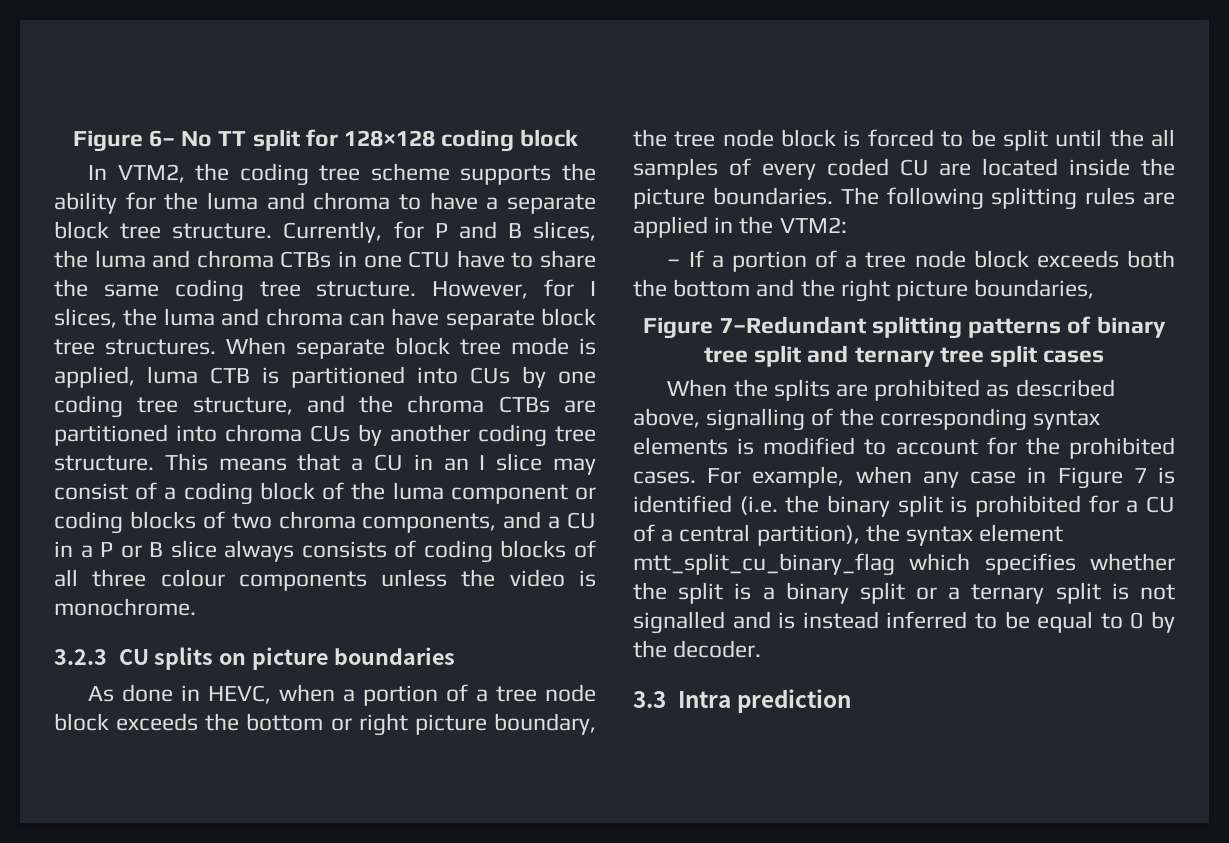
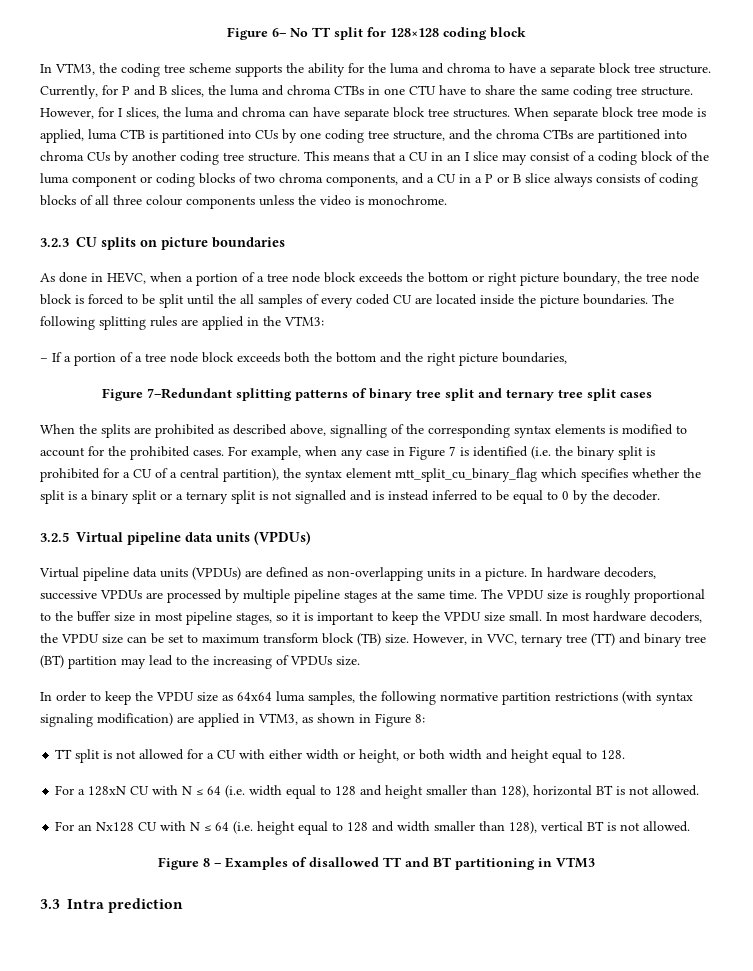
[117,164,185,183] VTM2, -> [55,63,95,75] VTM3,
[779,217,847,233] VTM2: -> [284,316,324,326] VTM3:
(762, 649) none -> [40,531,311,545] [39,567,656,581] [40,589,705,603] [40,611,702,625] [40,633,706,647] [40,655,360,669] [40,691,693,705] [40,713,425,727] [55,749,626,763] [55,785,700,799] [55,821,691,835] [158,857,595,870] // 3.2.5 Virtual pipeline data units (VPDUs) // Virtual pipeline data units (VPDUs) are defined as non-overlapping units in a picture. In hardware decoders, successive VPDUs are processed by multiple pipeline stages at the same time. The VPDU size is roughly proportional to the buffer size in most pipeline stages, so it is important to keep the VPDU size small. In most hardware decoders, the VPDU size can be set to maximum transform block (TB) size. However, in VVC, ternary tree (TT) and binary tree (BT) partition may lead to the increasing of VPDUs size. // In order to keep the VPDU size as 64x64 luma samples, the following normative partition restrictions (with syntax signaling modification) are applied in VTM3, as shown in Figure 8: // TT split is not allowed for a CU with either width or height, or both width and height equal to 128. // For a 128xN CU with N ≤ 64 (i.e. width equal to 128 and height smaller than 128), horizontal BT is not allowed. // For an Nx128 CU with N ≤ 64 (i.e. height equal to 128 and width smaller than 128), vertical BT is not allowed. // Figure 8 – Examples of disallowed TT and BT partitioning in VTM3

